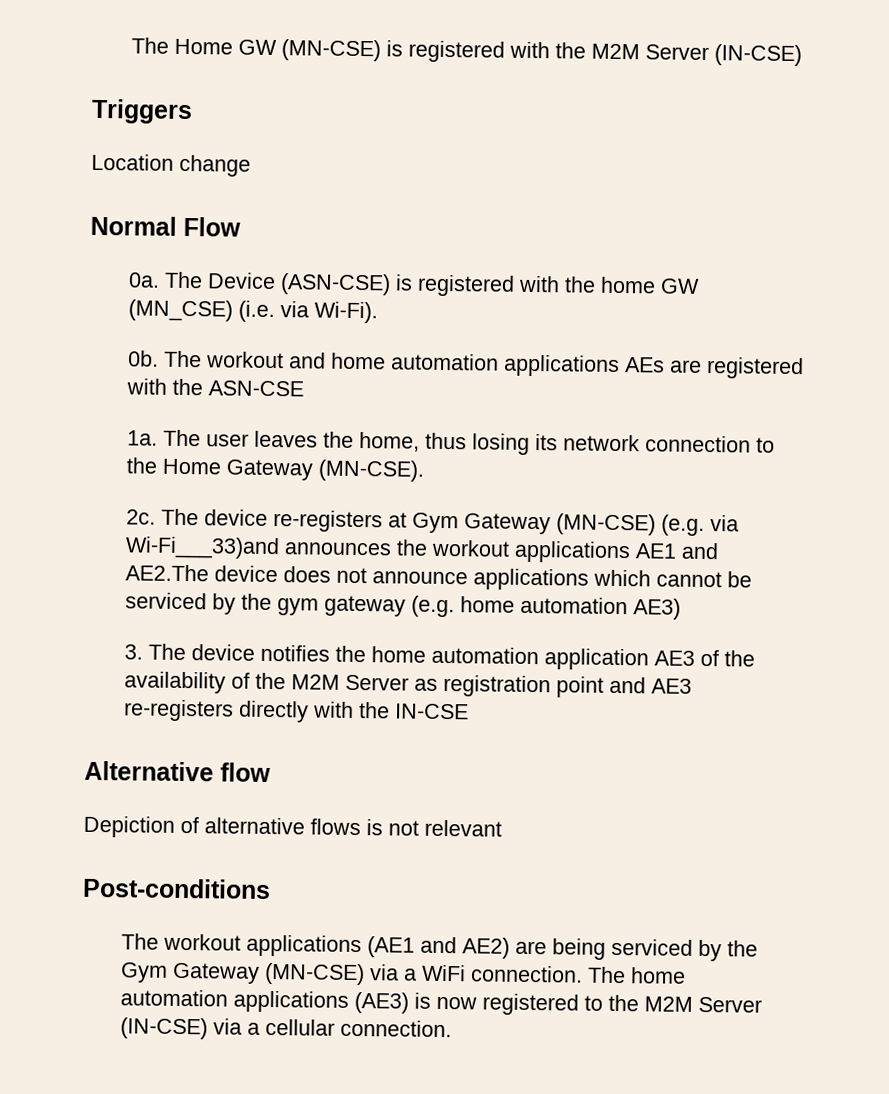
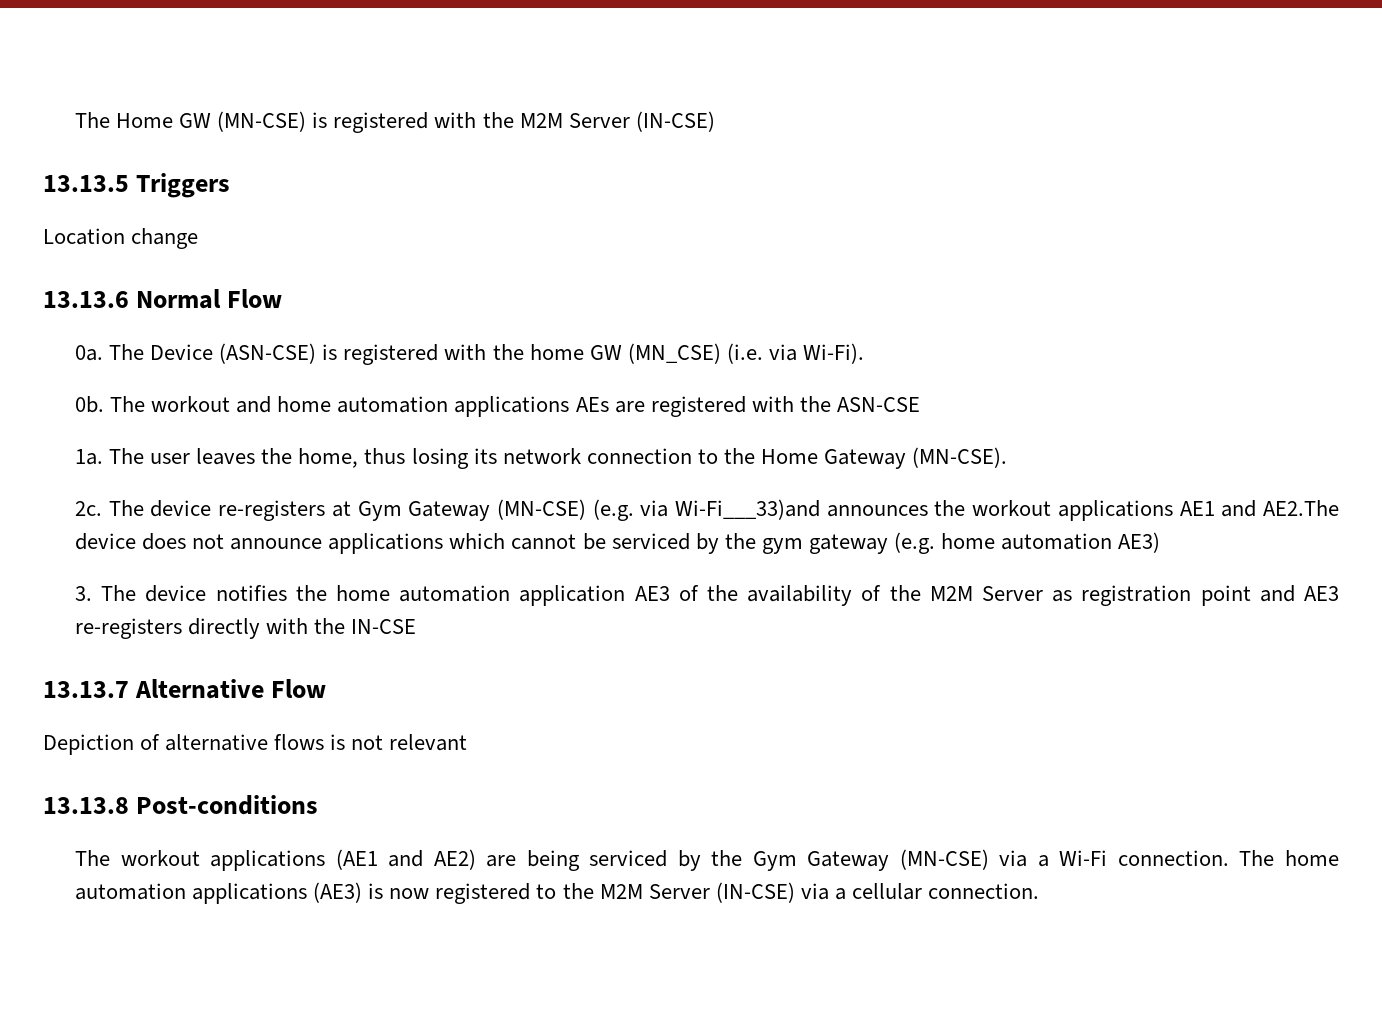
(803, 55) none -> [43,175,129,192] 13.13.5
(251, 165) none -> [43,291,129,308] 13.13.6
[84,760,271,783] Alternative flow -> [43,679,327,699] 13.13.7 Alternative Flow
(502, 828) none -> [43,797,129,814] 13.13.8
[422,964,467,982] WiFi -> [1059,850,1108,866] Wi-Fi

